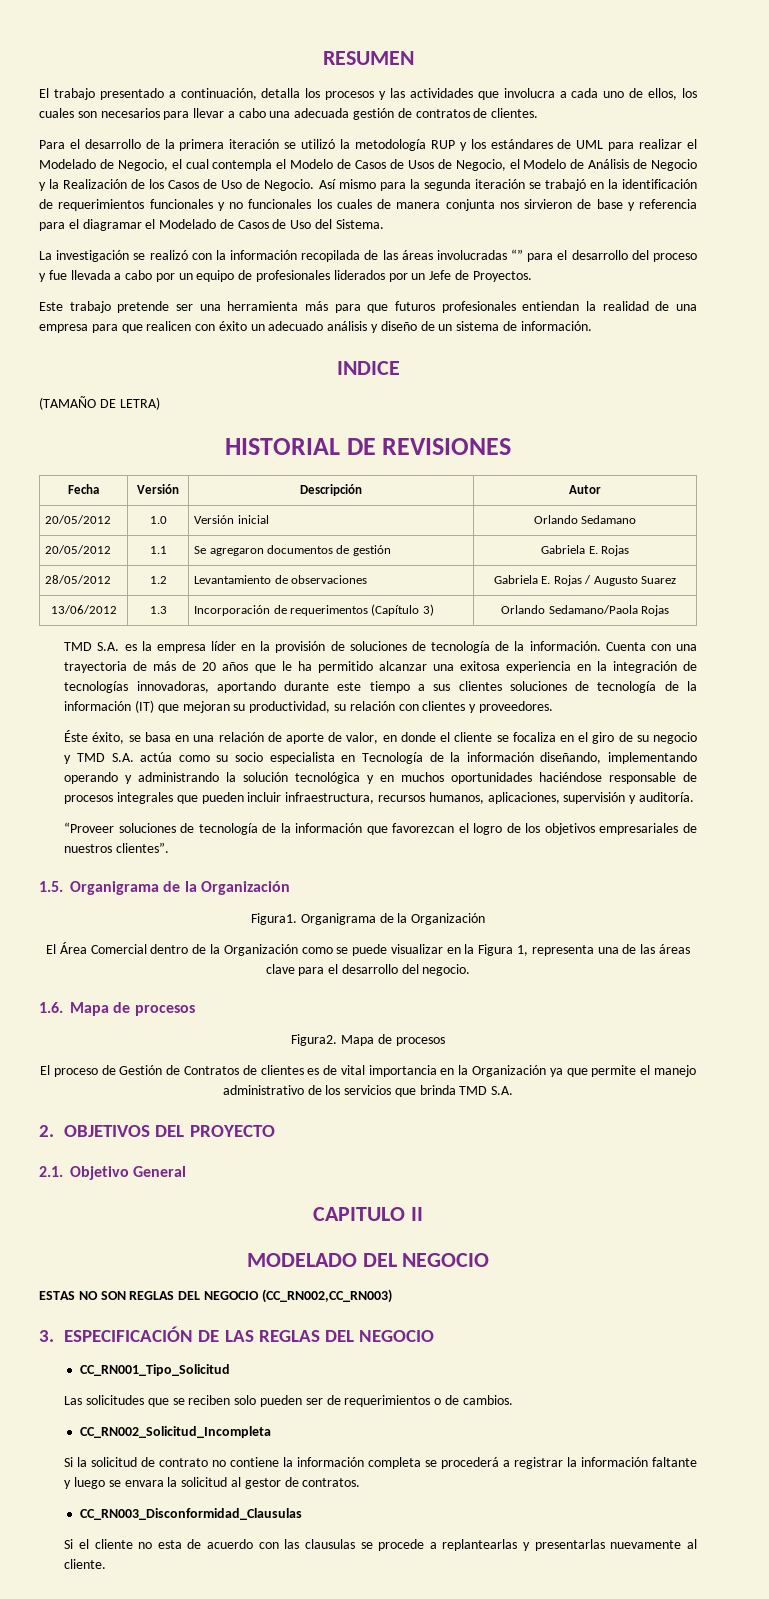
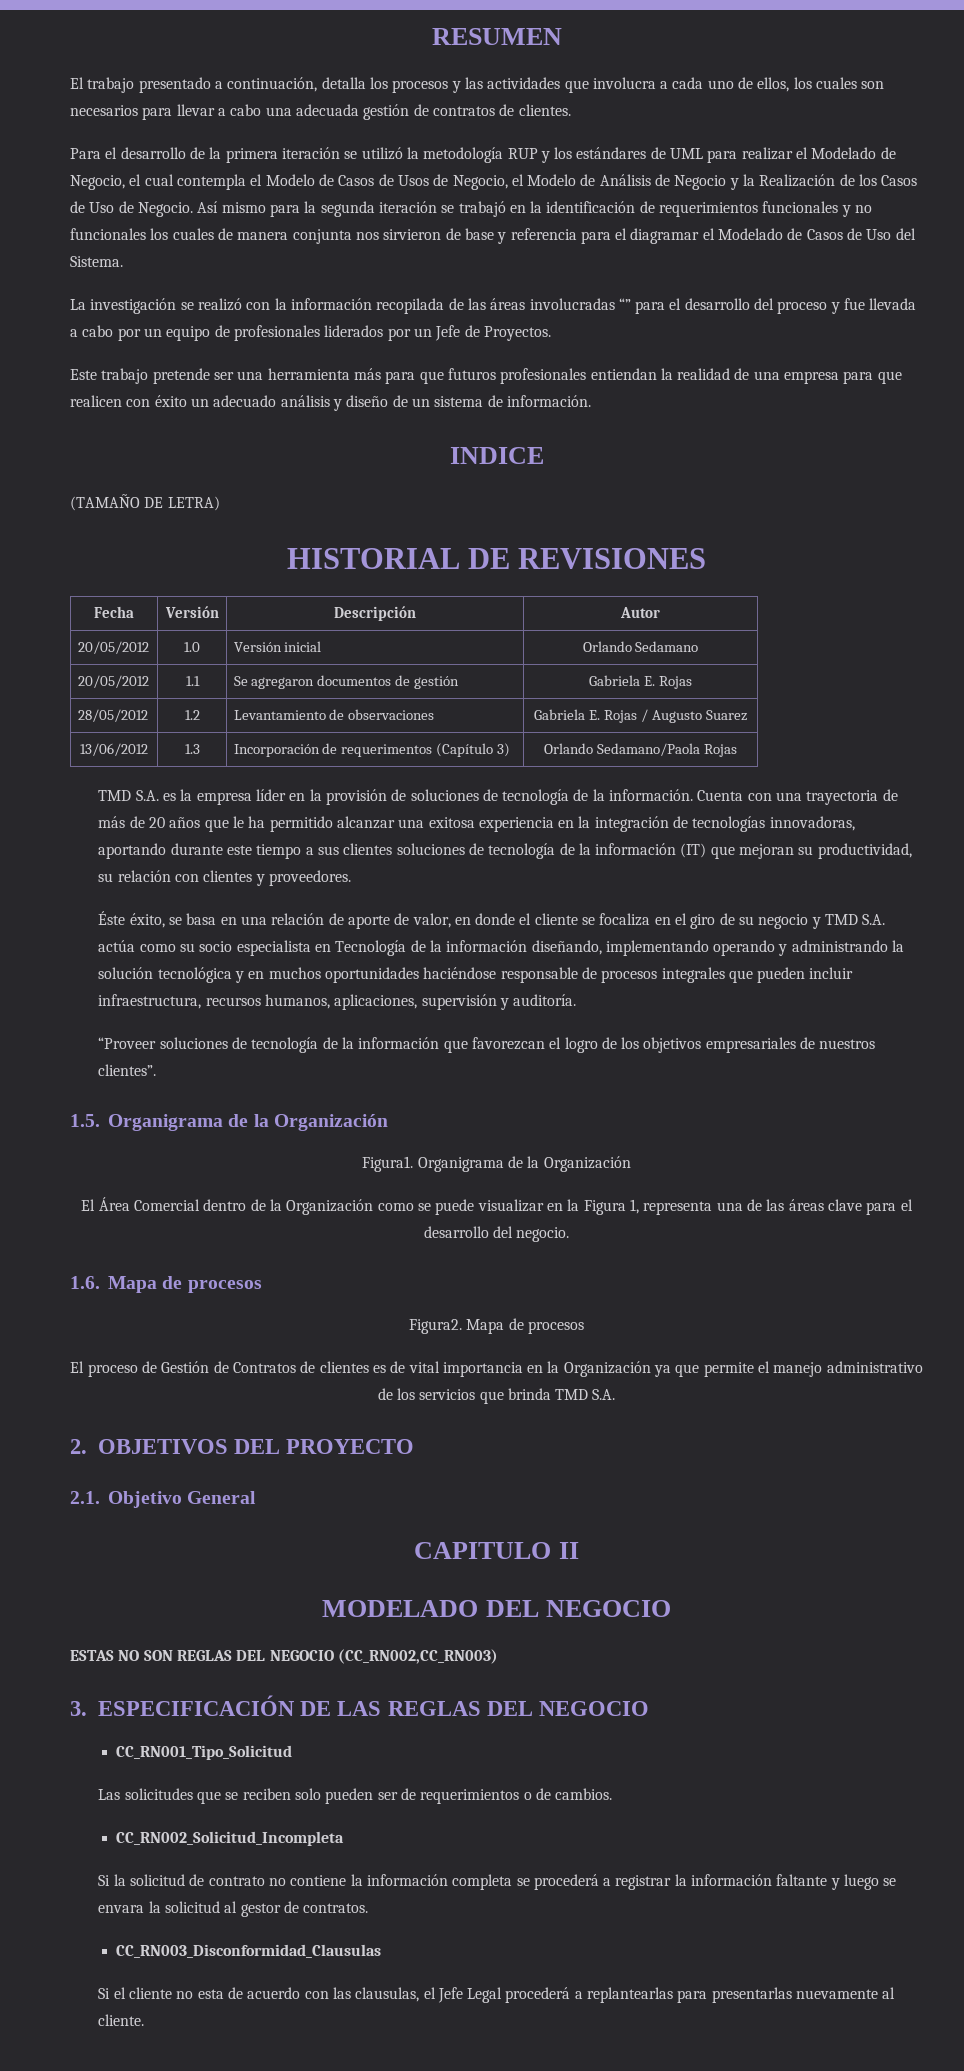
[304,1539,425,1551] clausulas se procede -> [355,1987,571,2003] clausulas, el Jefe Legal procederá
[523,1542,531,1551] y -> [677,1990,708,2003] para

